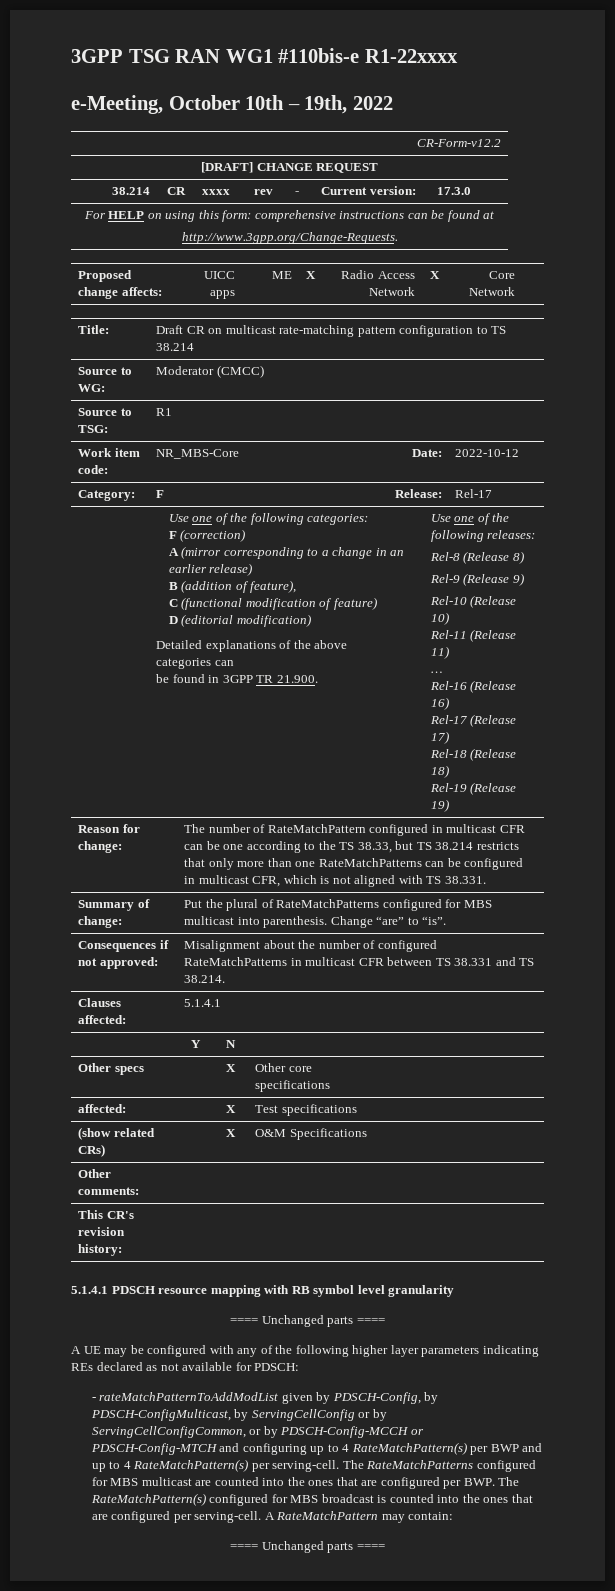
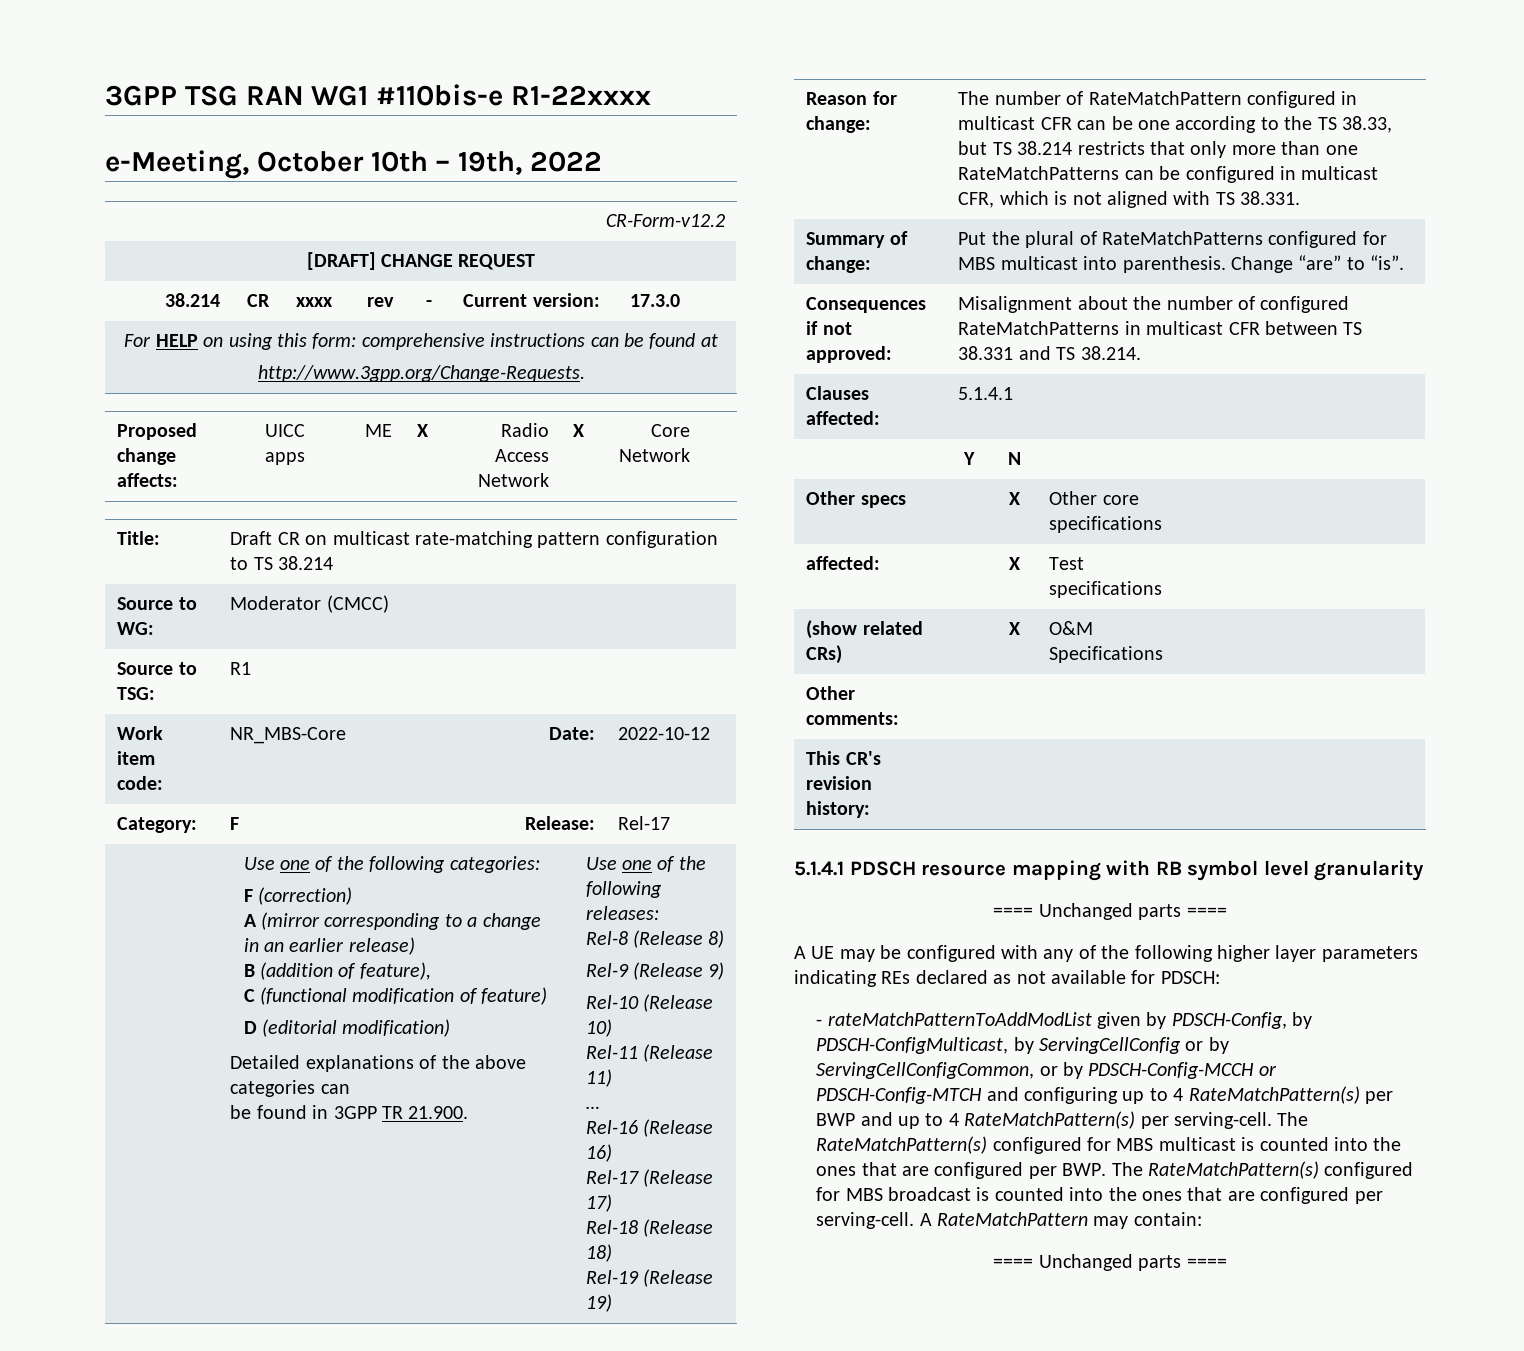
[366,1460,536,1472] [91,1477,212,1486] RateMatchPatterns configured for MBS multicast are -> [816,1136,1255,1154] RateMatchPattern(s) configured for MBS multicast is

